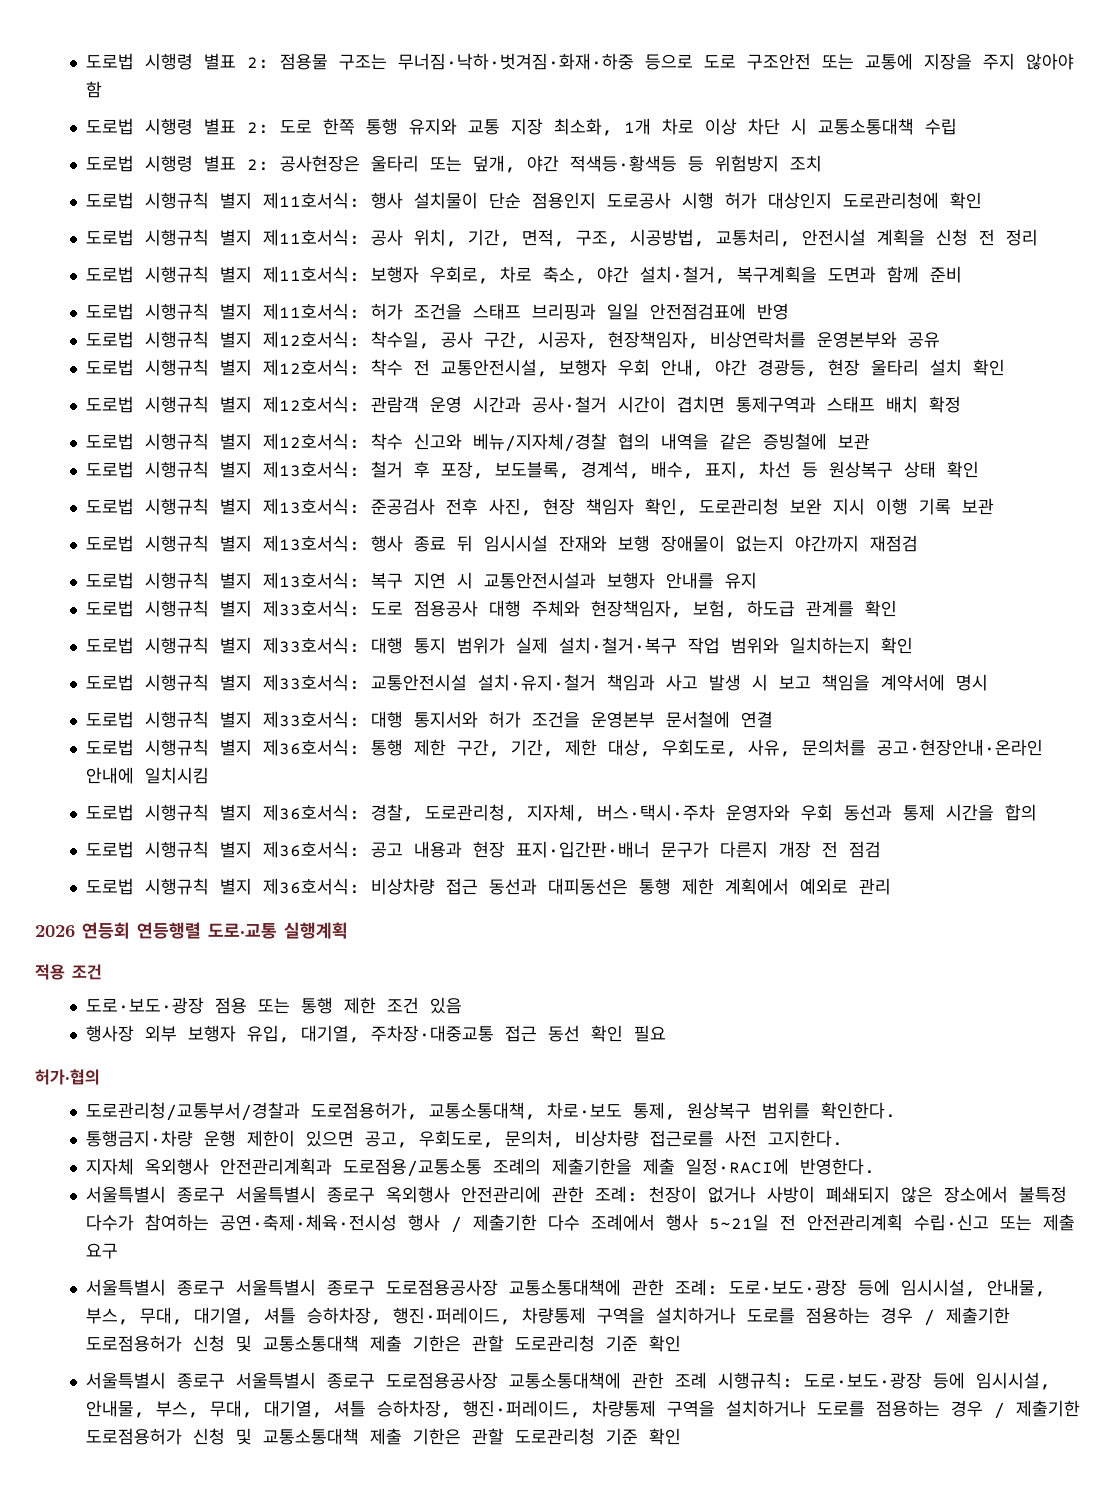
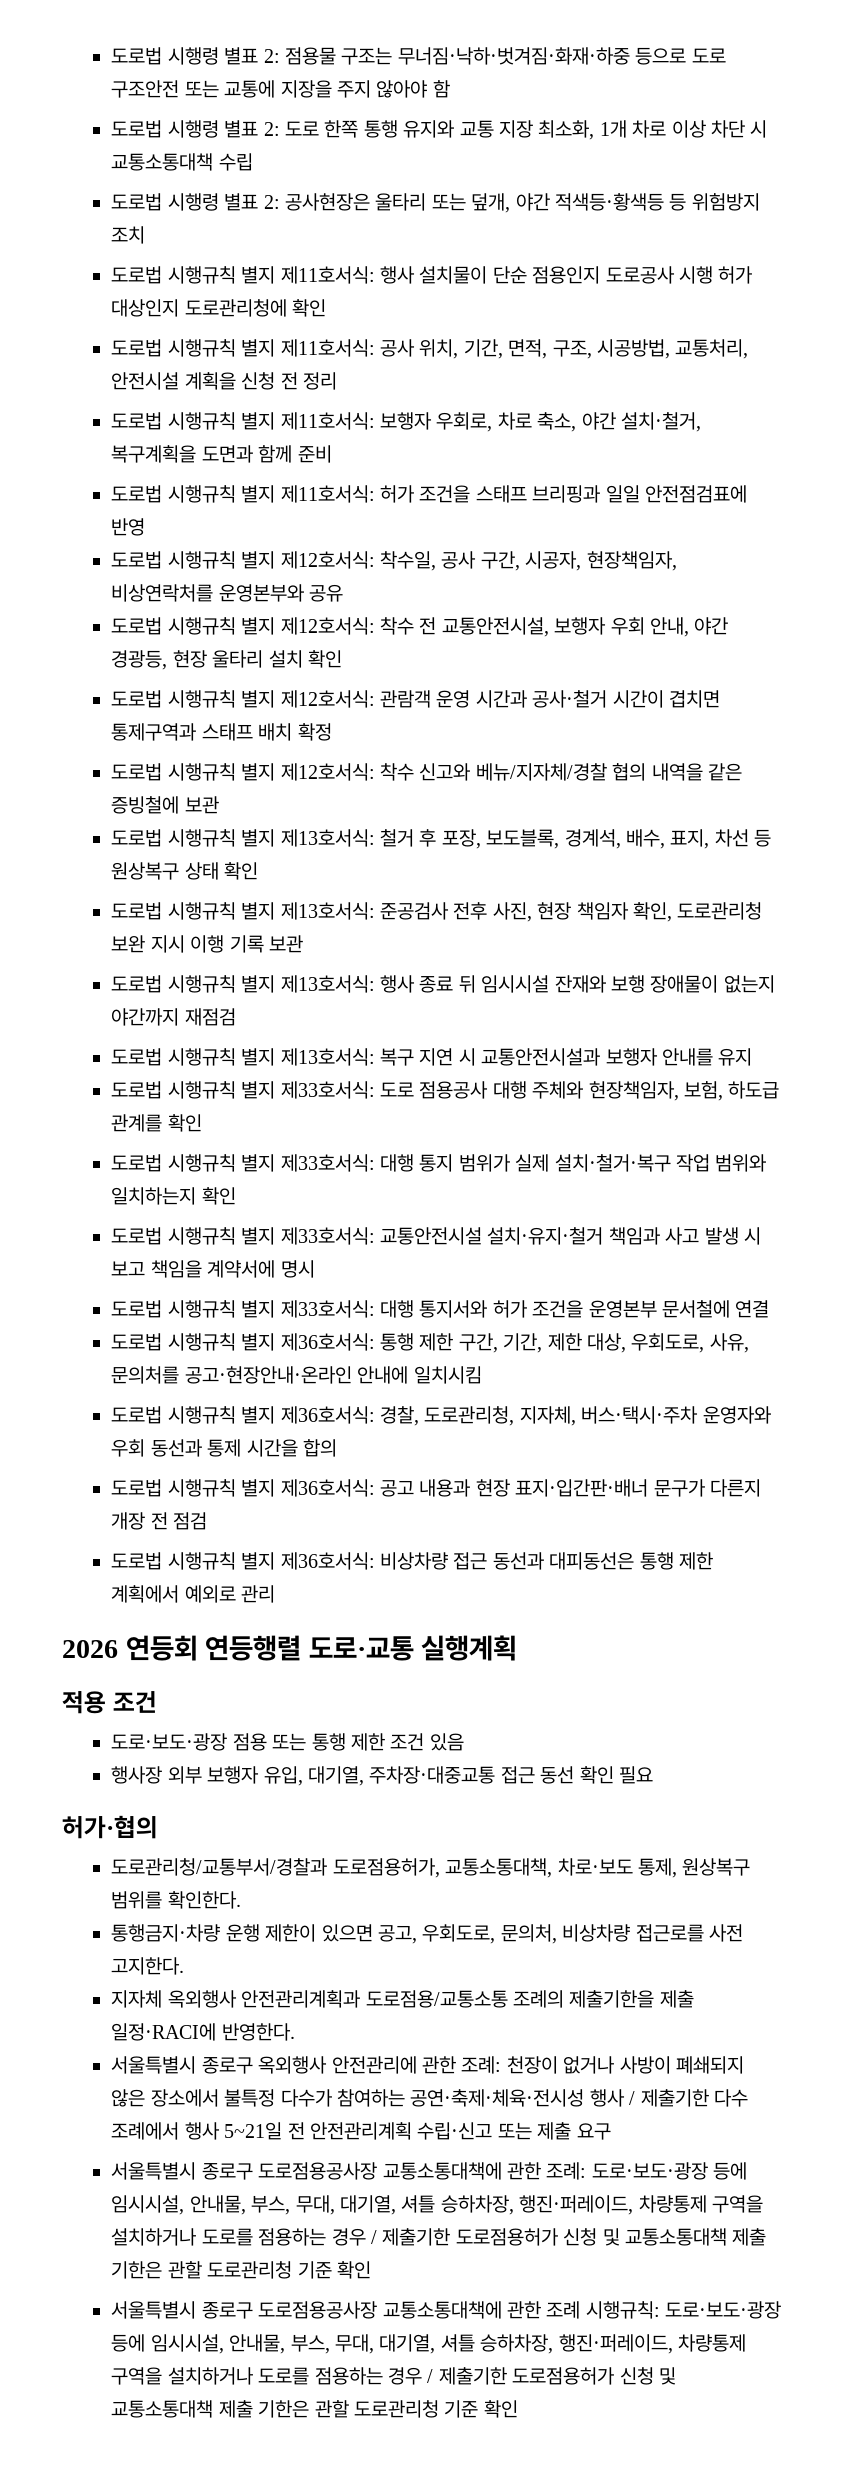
[235,1186,375,1203] 서울특별시 종로구 -> (253, 2065) none
[235,1279,375,1296] 서울특별시 종로구 -> (253, 2171) none
[235,1372,375,1389] 서울특별시 종로구 -> (253, 2310) none

